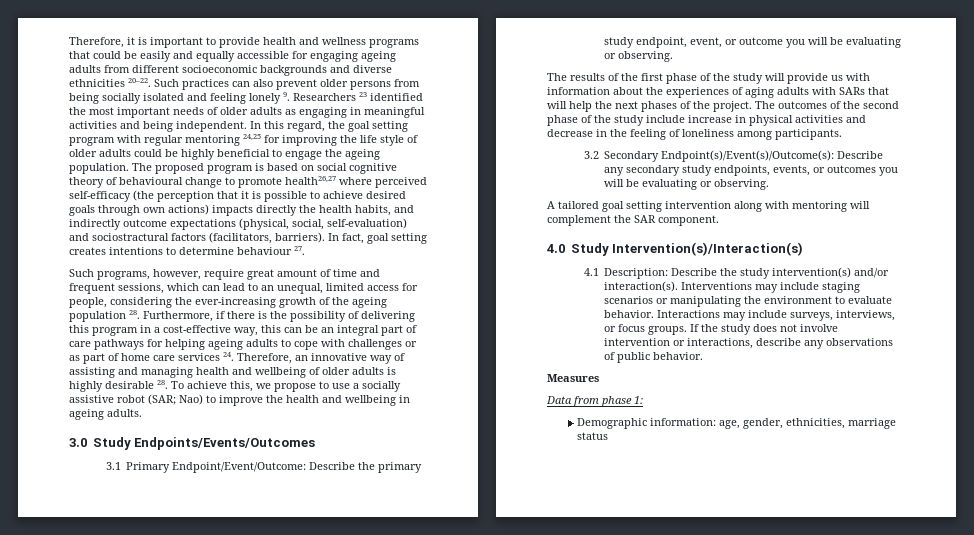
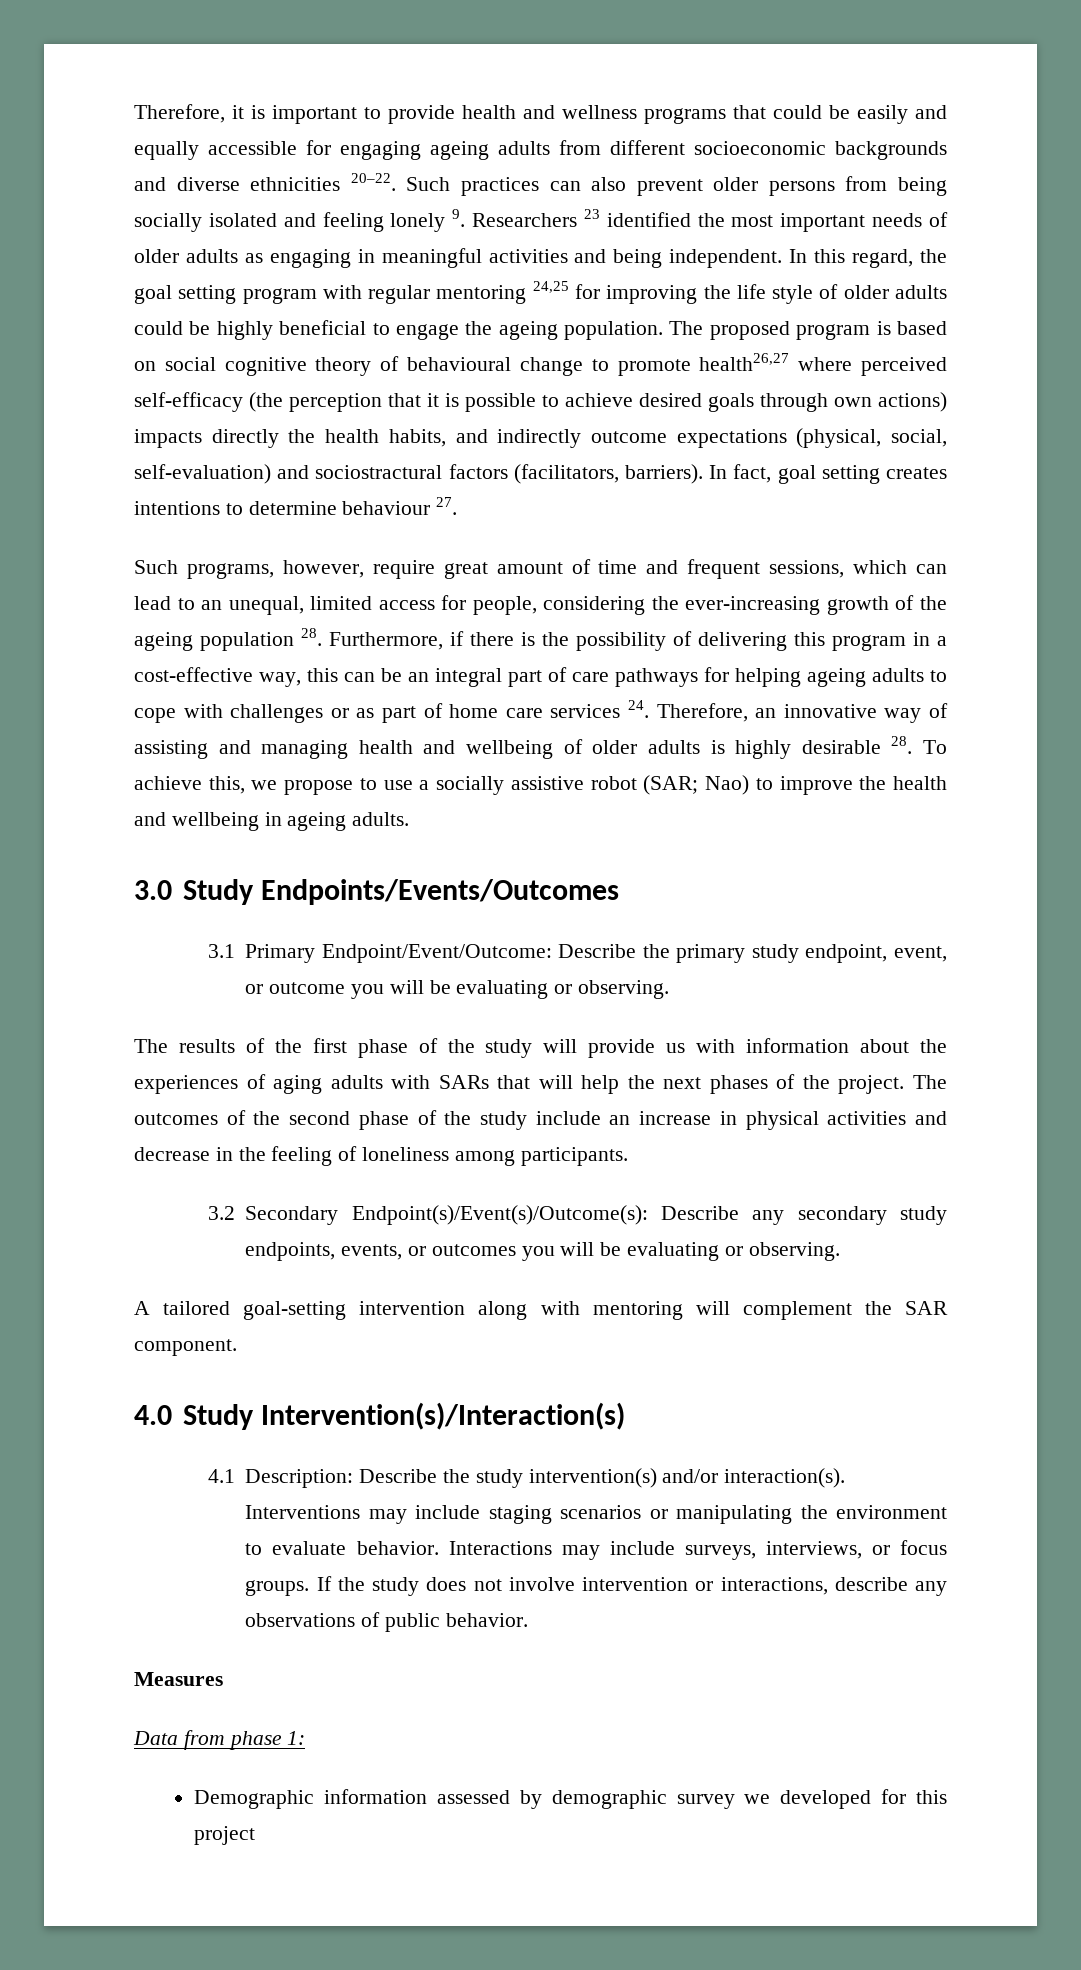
(685, 119) none -> [609,1115,631,1125] an
[602,201,662,212] goal setting -> [243,1301,347,1320] goal-setting
[650,418,897,429] [577,432,609,440] information: age, gender, ethnicities, marriage status -> [324,1789,948,1809] [194,1826,256,1845] information assessed by demographic survey we developed for this project

